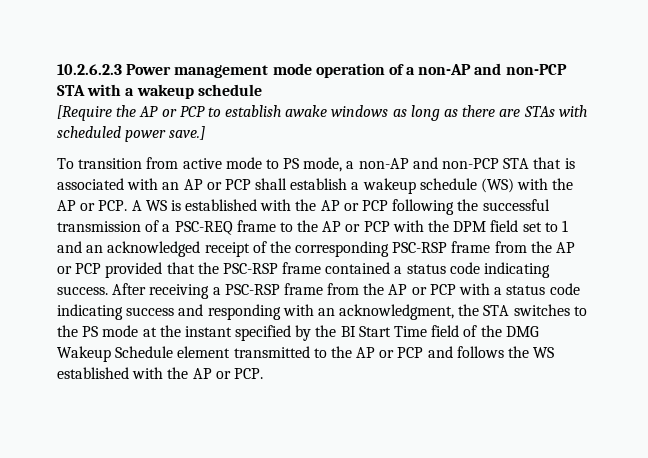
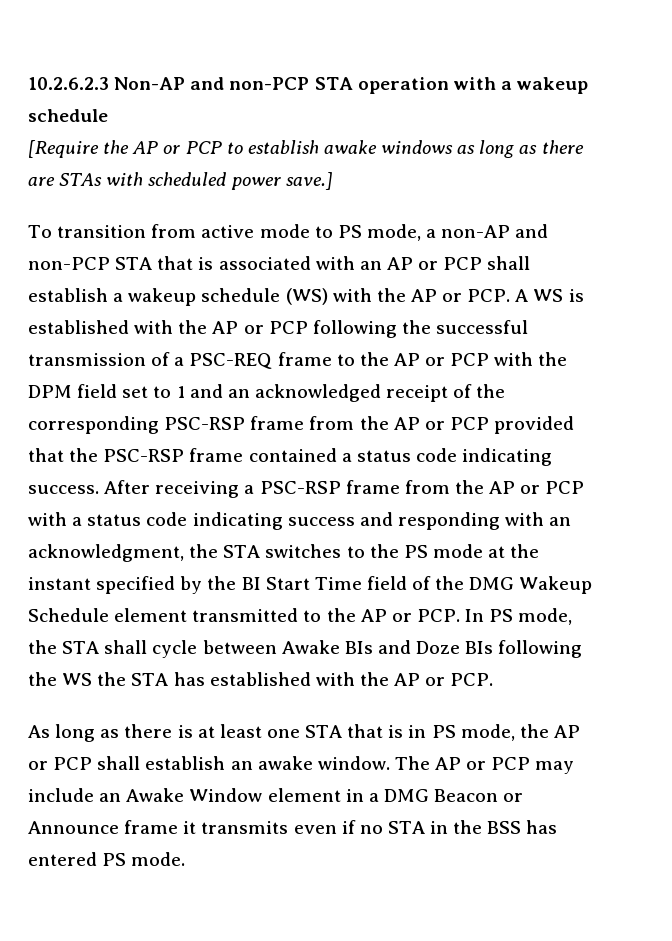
[126,63,567,78] [57,85,85,96] Power management mode operation of a non-AP and non-PCP STA -> [114,77,449,94] Non-AP and non-PCP STA operation
[397,346,555,358] PCP and follows the WS -> [416,608,573,625] [28,640,583,658] [28,672,205,686] PCP. In PS mode, the STA shall cycle between Awake BIs and Doze BIs following the WS the STA has
(263, 373) none -> [28,724,580,742] [28,756,575,774] [28,788,524,802] [28,820,558,834] [28,852,186,866] // As long as there is at least one STA that is in PS mode, the AP or PCP shall establish an awake window. The AP or PCP may include an Awake Window element in a DMG Beacon or Announce frame it transmits even if no STA in the BSS has entered PS mode.

